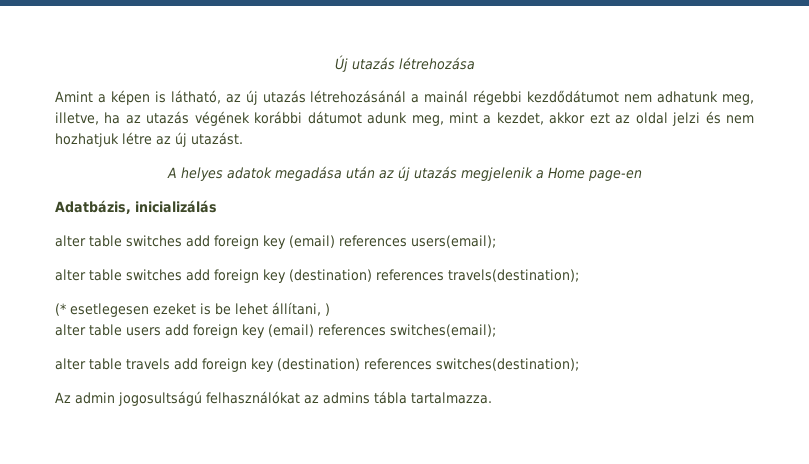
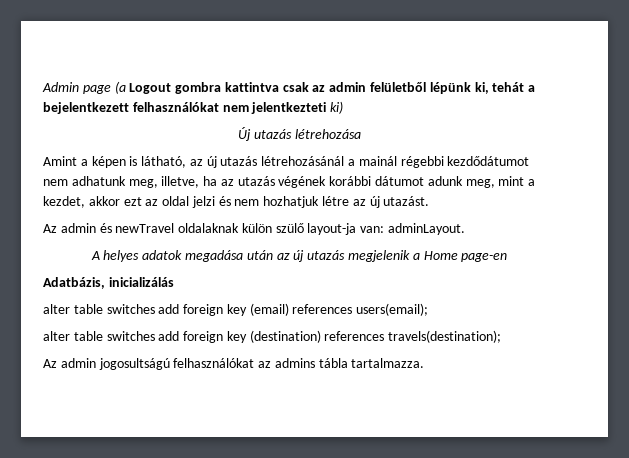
(334, 63) none -> [42,81,536,94] [43,101,344,114] Admin page (a Logout gombra kattintva csak az admin felületből lépünk ki, tehát a bejelentkezett felhasználókat nem jelentkezteti ki) //
(243, 138) none -> [43,223,466,235] // Az admin és newTravel oldalaknak külön szülő layout-ja van: adminLayout.
[55,302,330,317] [55,324,496,338] [55,358,579,372] // (* esetlegesen ezeket is be lehet állítani, ) // alter table users add foreign key (email) references switches(email); // alter table travels add foreign key (destination) references switches(destination); -> (502, 336) none

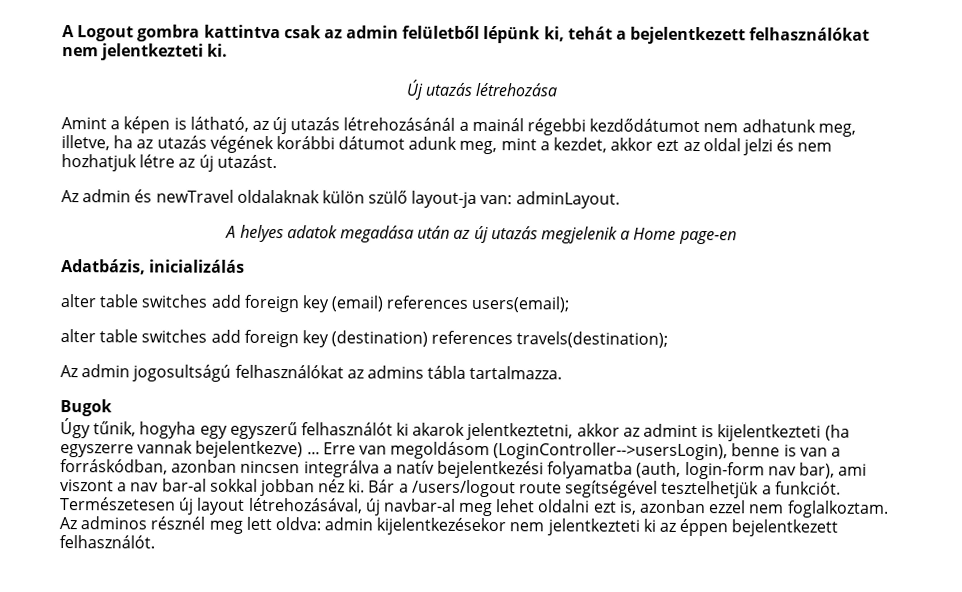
[42,81,126,94] Admin page (a -> [62,25,75,38] A
[330,101,344,114] ki) -> [207,43,229,57] ki.
(425, 363) none -> [60,399,112,417] [60,418,850,442] [60,440,842,461] [60,459,868,480] [60,478,841,499] [59,497,889,518] [59,516,839,537] [59,535,155,549] // Bugok // Úgy tűnik, hogyha egy egyszerű felhasználót ki akarok jelentkeztetni, akkor az admint is kijelentkezteti (ha egyszerre vannak bejelentkezve) ... Erre van megoldásom (LoginController-->usersLogin), benne is van a forráskódban, azonban nincsen integrálva a natív bejelentkezési folyamatba (auth, login-form nav bar), ami viszont a nav bar-al sokkal jobban néz ki. Bár a /users/logout route segítségével tesztelhetjük a funkciót. Természetesen új layout létrehozásával, új navbar-al meg lehet oldalni ezt is, azonban ezzel nem foglalkoztam. Az adminos résznél meg lett oldva: admin kijelentkezésekor nem jelentkezteti ki az éppen bejelentkezett felhasználót.

